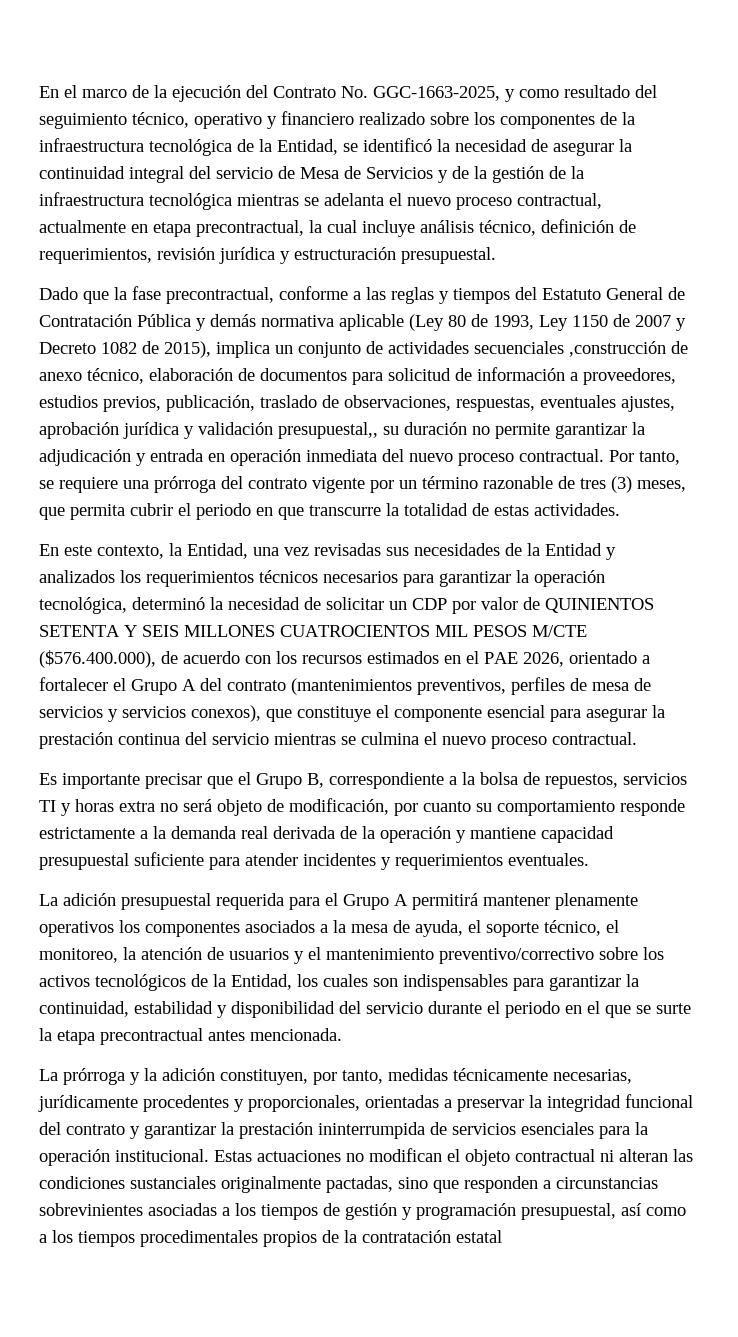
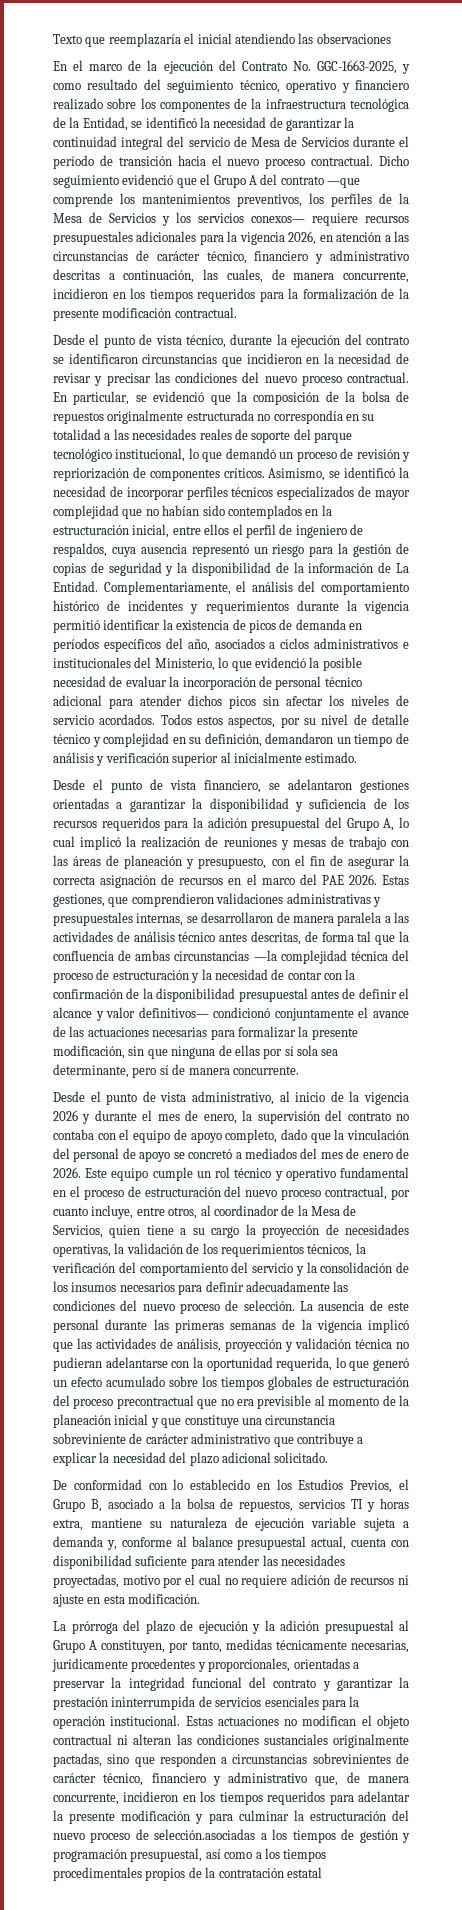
(39, 92) none -> [53,33,391,47] Texto que reemplazaría el inicial atendiendo las observaciones //
[553,142,614,156] asegurar -> [286,118,342,131] garantizar
[438,166,584,183] [39,192,602,210] [39,219,636,237] [39,247,496,264] [39,286,685,304] [39,314,686,331] [39,341,688,358] [39,367,676,385] [39,395,675,412] [39,422,645,439] [39,449,680,466] [39,476,686,493] [39,503,620,520] [39,543,616,560] [39,570,605,587] [39,597,654,614] [39,625,587,637] [39,650,650,668] [39,677,108,691] y de la gestión de la infraestructura tecnológica mientras se adelanta el nuevo proceso contractual, actualmente en etapa precontractual, la cual incluye análisis técnico, definición de requerimientos, revisión jurídica y estructuración presupuestal. // Dado que la fase precontractual, conforme a las reglas y tiempos del Estatuto General de Contratación Pública y demás normativa aplicable (Ley 80 de 1993, Ley 1150 de 2007 y Decreto 1082 de 2015), implica un conjunto de actividades secuenciales ,construcción de anexo técnico, elaboración de documentos para solicitud de información a proveedores, estudios previos, publicación, traslado de observaciones, respuestas, eventuales ajustes, aprobación jurídica y validación presupuestal,, su duración no permite garantizar la adjudicación y entrada en operación inmediata del nuevo proceso contractual. Por tanto, se requiere una prórroga del contrato vigente por un término razonable de tres (3) meses, que permita cubrir el periodo en que transcurre la totalidad de estas actividades. // En este contexto, la Entidad, una vez revisadas sus necesidades de la Entidad y analizados los requerimientos técnicos necesarios para garantizar la operación tecnológica, determinó la necesidad de solicitar un CDP por valor de QUINIENTOS SETENTA Y SEIS MILLONES CUATROCIENTOS MIL PESOS M/CTE ($576.400.000), de acuerdo con los recursos estimados en el PAE 2026, orientado a fortalecer -> [352,136,410,147] [53,155,409,169] [53,174,197,188] durante el período de transición hacia el nuevo proceso contractual. Dicho seguimiento evidenció que
[291,677,651,695] [39,705,665,722] [39,732,637,749] [39,773,233,789] (mantenimientos preventivos, perfiles de mesa de servicios y servicios conexos), que constituye el componente esencial para asegurar la prestación continua del servicio mientras se culmina el nuevo proceso contractual. // Es importante precisar que -> [327,178,360,188] [53,193,409,207] [53,212,409,226] [53,231,410,245] [53,250,409,264] [53,269,410,283] [53,288,409,302] [53,307,237,321] [53,334,409,348] [53,353,409,367] [53,372,409,386] [53,391,409,405] [53,410,375,424] [53,429,352,443] [53,448,411,462] [53,467,409,481] [53,486,410,500] [53,505,332,519] [53,524,363,538] [53,543,410,557] [53,562,410,576] [53,581,409,595] [53,600,409,614] [53,619,362,633] [53,638,409,652] [53,657,362,671] [53,676,362,690] [53,695,409,709] [53,714,409,728] [53,733,409,747] [53,752,358,766] [53,779,409,793] [53,798,409,812] [53,817,409,831] [53,836,409,850] [53,855,409,869] [53,874,409,888] [53,893,381,907] [53,912,409,926] [53,931,410,945] [53,950,409,964] [53,969,356,983] [53,988,409,1002] [53,1007,409,1021] [53,1026,358,1040] [53,1045,339,1059] [53,1064,299,1078] [53,1091,409,1105] [53,1110,409,1124] [53,1129,409,1143] [53,1148,410,1162] [53,1167,410,1181] [53,1186,410,1200] [53,1205,357,1219] [53,1224,410,1238] [53,1243,366,1257] [52,1262,409,1276] [53,1281,349,1295] [53,1300,409,1314] [53,1319,409,1333] [53,1338,409,1352] [53,1357,409,1371] [53,1376,409,1390] [53,1395,409,1409] [53,1414,336,1428] [53,1433,364,1447] [53,1452,329,1466] [53,1479,393,1493] —que comprende los mantenimientos preventivos, los perfiles de la Mesa de Servicios y los servicios conexos— requiere recursos presupuestales adicionales para la vigencia 2026, en atención a las circunstancias de carácter técnico, financiero y administrativo descritas a continuación, las cuales, de manera concurrente, incidieron en los tiempos requeridos para la formalización de la presente modificación contractual. // Desde el punto de vista técnico, durante la ejecución del contrato se identificaron circunstancias que incidieron en la necesidad de revisar y precisar las condiciones del nuevo proceso contractual. En particular, se evidenció que la composición de la bolsa de repuestos originalmente estructurada no correspondía en su totalidad a las necesidades reales de soporte del parque tecnológico institucional, lo que demandó un proceso de revisión y repriorización de componentes críticos. Asimismo, se identificó la necesidad de incorporar perfiles técnicos especializados de mayor complejidad que no habían sido contemplados en la estructuración inicial, entre ellos el perfil de ingeniero de respaldos, cuya ausencia representó un riesgo para la gestión de copias de seguridad y la disponibilidad de la información de La Entidad. Complementariamente, el análisis del comportamiento histórico de incidentes y requerimientos durante la vigencia permitió identificar la existencia de picos de demanda en períodos específicos del año, asociados a ciclos administrativos e institucionales del Ministerio, lo que evidenció la posible necesidad de evaluar la incorporación de personal técnico adicional para atender dichos picos sin afectar los niveles de servicio acordados. Todos estos aspectos, por su nivel de detalle técnico y complejidad en su definición, demandaron un tiempo de análisis y verificación superior al inicialmente estimado. // Desde el punto de vista financiero, se adelantaron gestiones orientadas a garantizar la disponibilidad y suficiencia de los recursos requeridos para la adición presupuestal del Grupo A, lo cual implicó la realización de reuniones y mesas de trabajo con las áreas de planeación y presupuesto, con el fin de asegurar la correcta asignación de recursos en el marco del PAE 2026. Estas gestiones, que comprendieron validaciones administrativas y presupuestales internas, se desarrollaron de manera paralela a las actividades de análisis técnico antes descritas, de forma tal que la confluencia de ambas circunstancias —la complejidad técnica del proceso de estructuración y la necesidad de contar con la confirmación de la disponibilidad presupuestal antes de definir el alcance y valor definitivos— condicionó conjuntamente el avance de las actuaciones necesarias para formalizar la presente modificación, sin que ninguna de ellas por sí sola sea determinante, pero sí de manera concurrente. // Desde el punto de vista administrativo, al inicio de la vigencia 2026 y durante el mes de enero, la supervisión del contrato no contaba con el equipo de apoyo completo, dado que la vinculación del personal de apoyo se concretó a mediados del mes de enero de 2026. Este equipo cumple un rol técnico y operativo fundamental en el proceso de estructuración del nuevo proceso contractual, por cuanto incluye, entre otros, al coordinador de la Mesa de Servicios, quien tiene a su cargo la proyección de necesidades operativas, la validación de los requerimientos técnicos, la verificación del comportamiento del servicio y la consolidación de los insumos necesarios para definir adecuadamente las condiciones del nuevo proceso de selección. La ausencia de este personal durante las primeras semanas de la vigencia implicó que las actividades de análisis, proyección y validación técnica no pudieran adelantarse con la oportunidad requerida, lo que generó un efecto acumulado sobre los tiempos globales de estructuración del proceso precontractual que no era previsible al momento de la planeación inicial y que constituye una circunstancia sobreviniente de carácter administrativo que contribuye a explicar la necesidad del plazo adicional solicitado. // De conformidad con lo establecido en los Estudios Previos,
[329,772,444,789] correspondiente -> [107,1498,153,1509] asociado
[119,798,685,816] [39,826,614,843] [39,852,589,870] [39,893,638,910] [39,920,619,937] [39,947,664,964] [39,974,639,991] [39,1001,691,1018] [39,1028,342,1045] [39,1068,215,1085] extra no será objeto de modificación, por cuanto su comportamiento responde estrictamente a la demanda real derivada de la operación y mantiene capacidad presupuestal suficiente para atender incidentes y requerimientos eventuales. // La adición presupuestal requerida para el Grupo A permitirá mantener plenamente operativos los componentes asociados a la mesa de ayuda, el soporte técnico, el monitoreo, la atención de usuarios y el mantenimiento preventivo/correctivo sobre los activos tecnológicos de la Entidad, los cuales son indispensables para garantizar la continuidad, estabilidad y disponibilidad del servicio durante el periodo en el que se surte la etapa precontractual antes mencionada. // La prórroga y la adición -> [53,1517,409,1531] [53,1536,409,1550] [53,1555,345,1569] [53,1574,409,1588] [53,1593,201,1607] [53,1620,409,1634] [53,1640,98,1653] extra, mantiene su naturaleza de ejecución variable sujeta a demanda y, conforme al balance presupuestal actual, cuenta con disponibilidad suficiente para atender las necesidades proyectadas, motivo por el cual no requiere adición de recursos ni ajuste en esta modificación. // La prórroga del plazo de ejecución y la adición presupuestal al Grupo A
[148,1203,217,1216] asociadas -> [396,1753,409,1764] [53,1772,409,1786] [53,1791,410,1805] [53,1810,409,1824] [53,1829,256,1843] de carácter técnico, financiero y administrativo que, de manera concurrente, incidieron en los tiempos requeridos para adelantar la presente modificación y para culminar la estructuración del nuevo proceso de selección.asociadas

